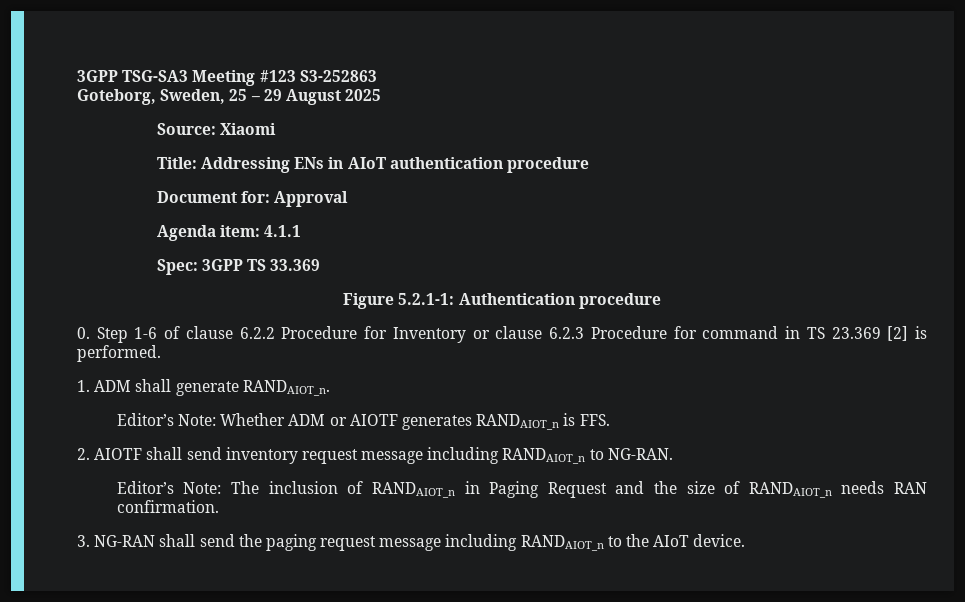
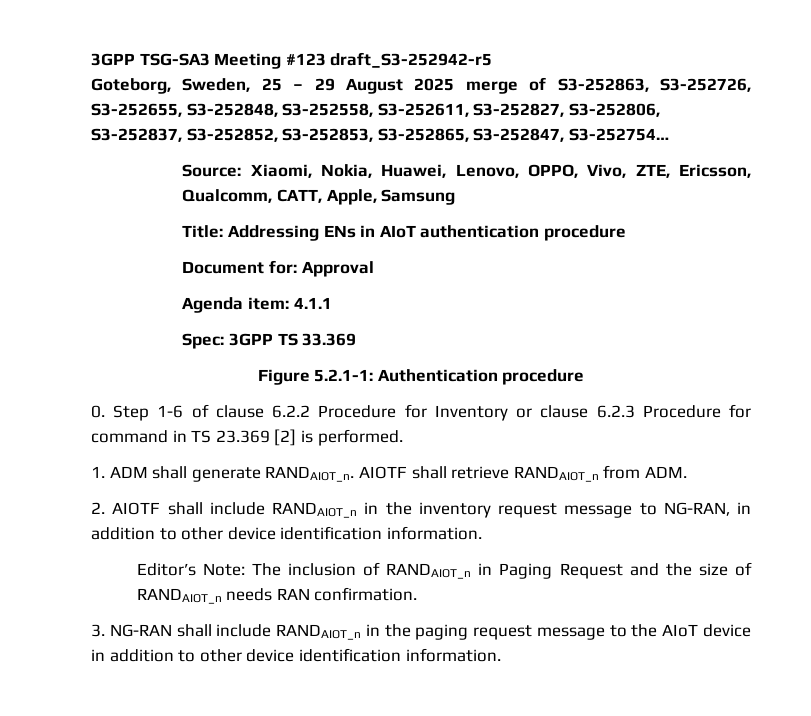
[299,70,377,82] S3-252863 -> [330,52,493,68] draft_S3-252942-r5
[156,123,276,135] // Source: Xiaomi -> [465,77,751,94] [91,103,660,117] [91,128,669,142] [182,164,751,178] [182,189,456,205] merge of S3-252863, S3-252726, S3-252655, S3-252848, S3-252558, S3-252611, S3-252827, S3-252806, S3-252837, S3-252852, S3-252853, S3-252865, S3-252847, S3-252754… // Source: Xiaomi, Nokia, Huawei, Lenovo, OPPO, Vivo, ZTE, Ericsson, Qualcomm, CATT, Apple, Samsung
[116,413,610,430] [77,447,673,464] // Editor’s Note: Whether ADM or AIOTF generates RANDAIOT_n is FFS. // 2. AIOTF shall send inventory request message including RANDAIOT_n to NG-RAN. -> [358,465,687,482] [91,502,751,518] [91,526,482,540] AIOTF shall retrieve RANDAIOT_n from ADM. // 2. AIOTF shall include RANDAIOT_n in the inventory request message to NG-RAN, in addition to other device identification information.
[199,534,235,547] send -> [216,624,380,640] include RANDAIOT_n in
[445,534,604,551] including RANDAIOT_n -> (605, 633) none
[693,534,746,547] device. -> [702,624,751,637] [91,648,501,662] device in addition to other device identification information.

